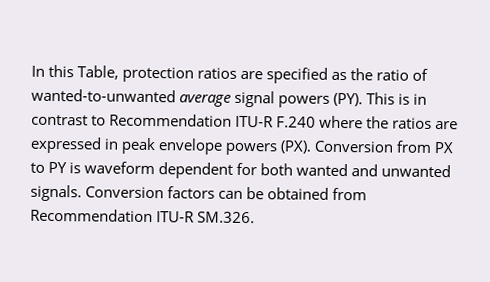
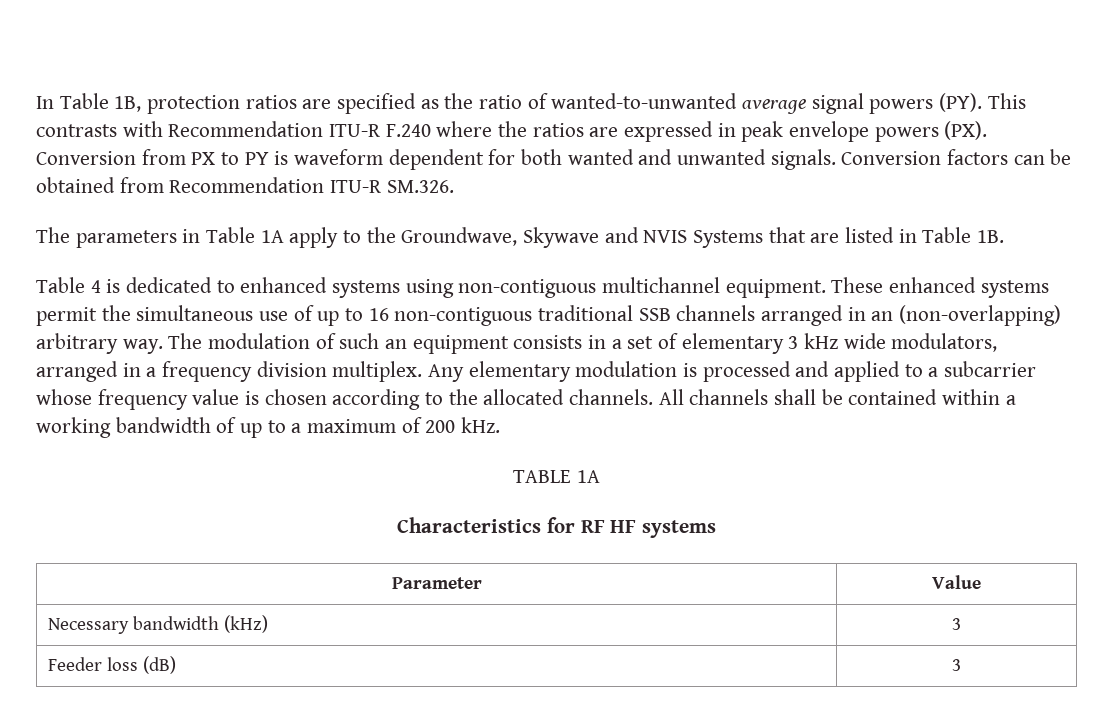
[48,64,120,80] this Table, -> [59,93,142,112] Table 1B,
[398,93,428,105] [31,114,107,126] is in contrast to -> [36,121,163,137] contrasts with
(256, 217) none -> [36,227,1005,248] [36,277,1049,298] [36,305,1062,326] [36,333,998,354] [36,361,1037,382] [36,389,1016,410] [36,417,501,438] [513,470,600,483] [397,517,716,538] [391,577,482,589] [932,575,982,589] [48,615,269,634] [952,618,962,630] [48,656,177,674] [952,659,962,671] // The parameters in Table 1A apply to the Groundwave, Skywave and NVIS Systems that are listed in Table 1B. // Table 4 is dedicated to enhanced systems using non-contiguous multichannel equipment. These enhanced systems permit the simultaneous use of up to 16 non-contiguous traditional SSB channels arranged in an (non-overlapping) arbitrary way. The modulation of such an equipment consists in a set of elementary 3 kHz wide modulators, arranged in a frequency division multiplex. Any elementary modulation is processed and applied to a subcarrier whose frequency value is chosen according to the allocated channels. All channels shall be contained within a working bandwidth of up to a maximum of 200 kHz. // TABLE 1A // Characteristics for RF HF systems // Parameter | Value // Necessary bandwidth (kHz) | 3 // Feeder loss (dB) | 3

